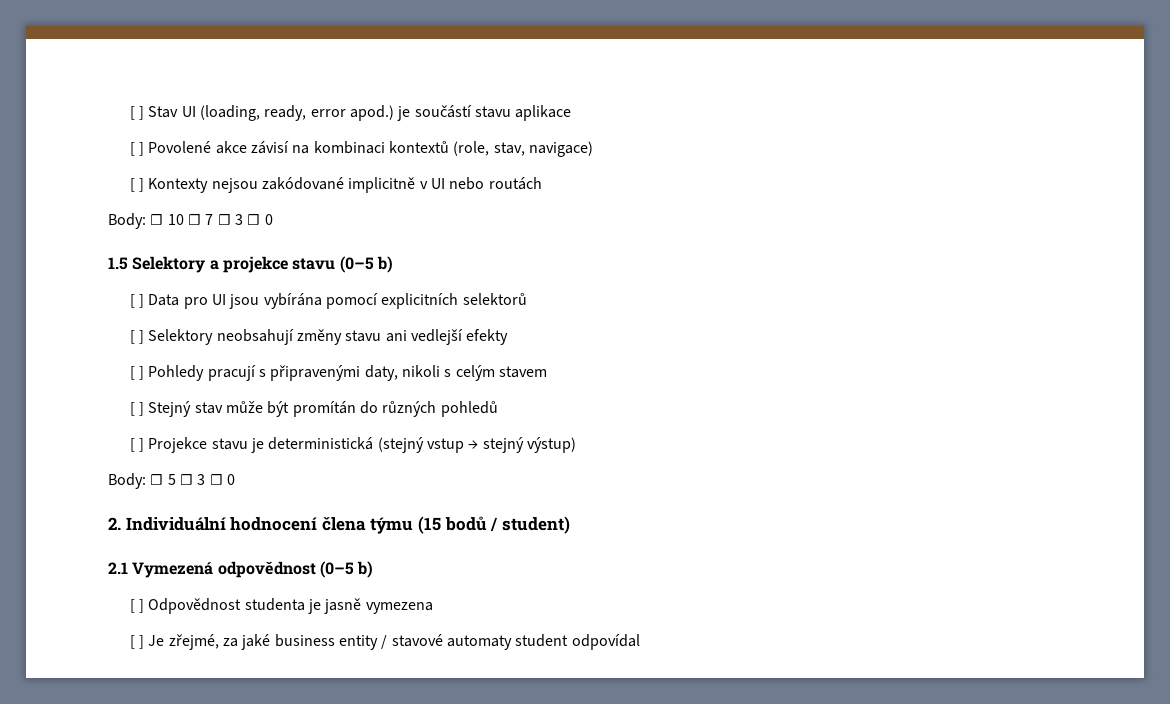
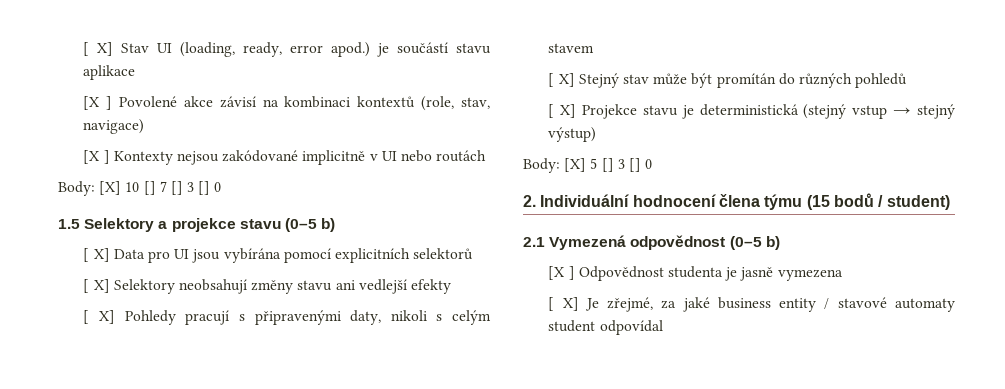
[129,106,144,120] [ ] -> [83,42,114,56] [ X]
[129,142,135,156] [ -> [83,96,100,110] [X
[129,178,135,192] [ -> [83,150,100,164] [X
[150,214,261,225] ☐ 10 ☐ 7 ☐ 3 ☐ -> [99,181,211,195] [X] 10 [] 7 [] 3 []
[138,294,144,308] ] -> [93,248,110,262] X]
[138,330,144,344] ] -> [93,279,110,293] X]
[138,366,144,380] ] -> [99,310,116,324] X]
[138,402,144,416] ] -> [558,73,575,87] X]
[138,438,144,452] ] -> [560,104,577,118] X]
[150,474,223,485] ☐ 5 ☐ 3 ☐ -> [564,158,641,172] [X] 5 [] 3 []
[129,599,135,613] [ -> [548,266,565,280] [X
[138,635,144,649] ] -> [562,297,579,311] X]

